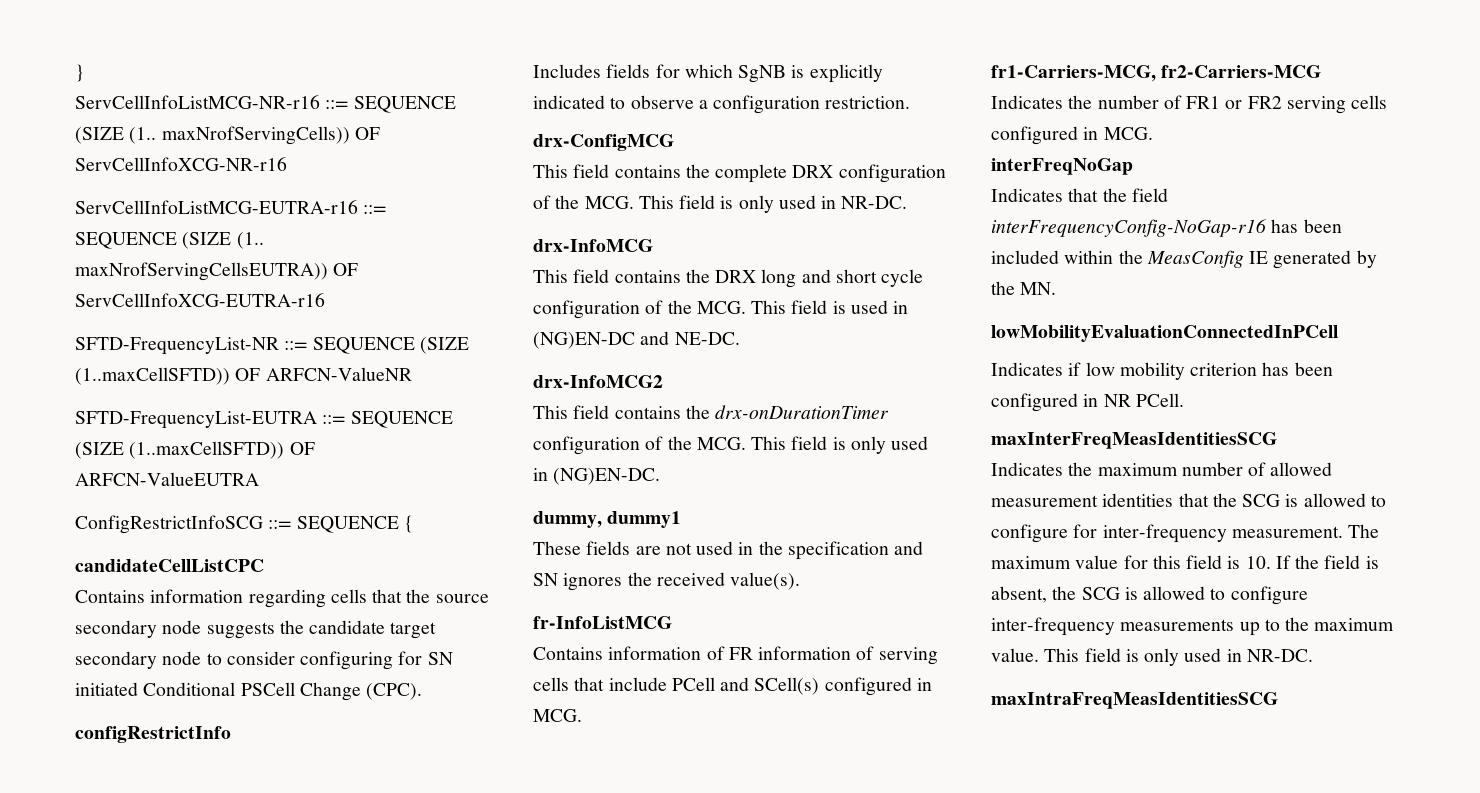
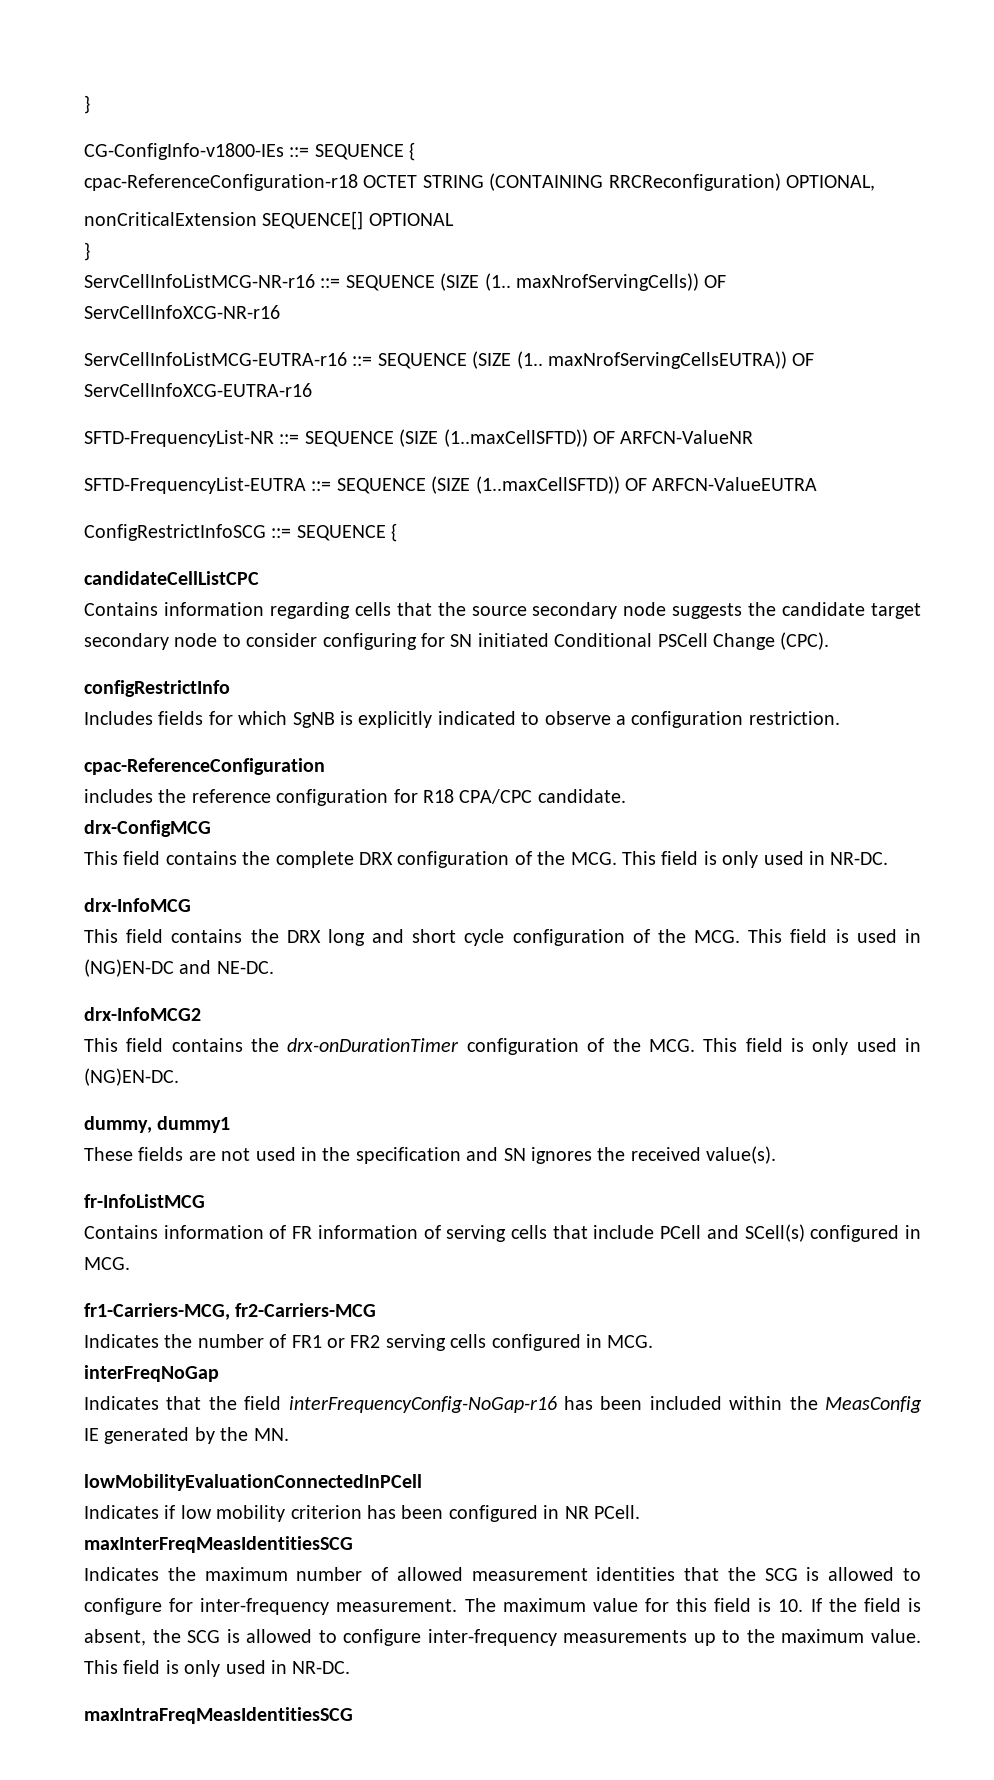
[75,64,84,82] } -> [84,95,90,114] [84,142,416,161] [84,173,875,191] [84,211,454,230] [84,242,90,261] } // CG-ConfigInfo-v1800-IEs ::= SEQUENCE { // cpac-ReferenceConfiguration-r18 OCTET STRING (CONTAINING RRCReconfiguration) OPTIONAL, // nonCriticalExtension SEQUENCE[] OPTIONAL // }
(911, 102) none -> [84,758,325,775] [84,789,626,806] // cpac-ReferenceConfiguration // includes the reference configuration for R18 CPA/CPC candidate.

